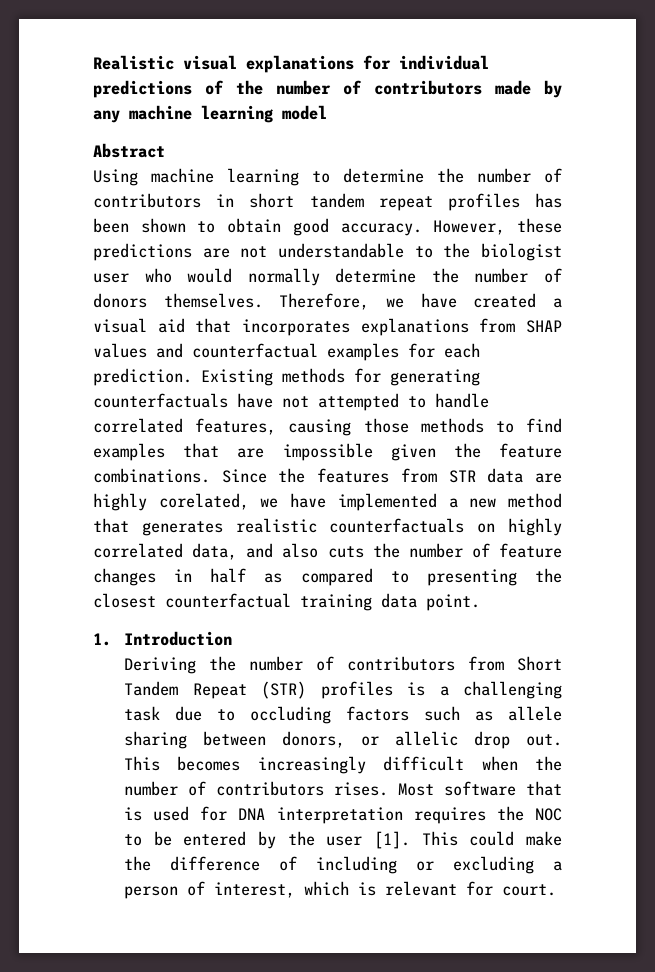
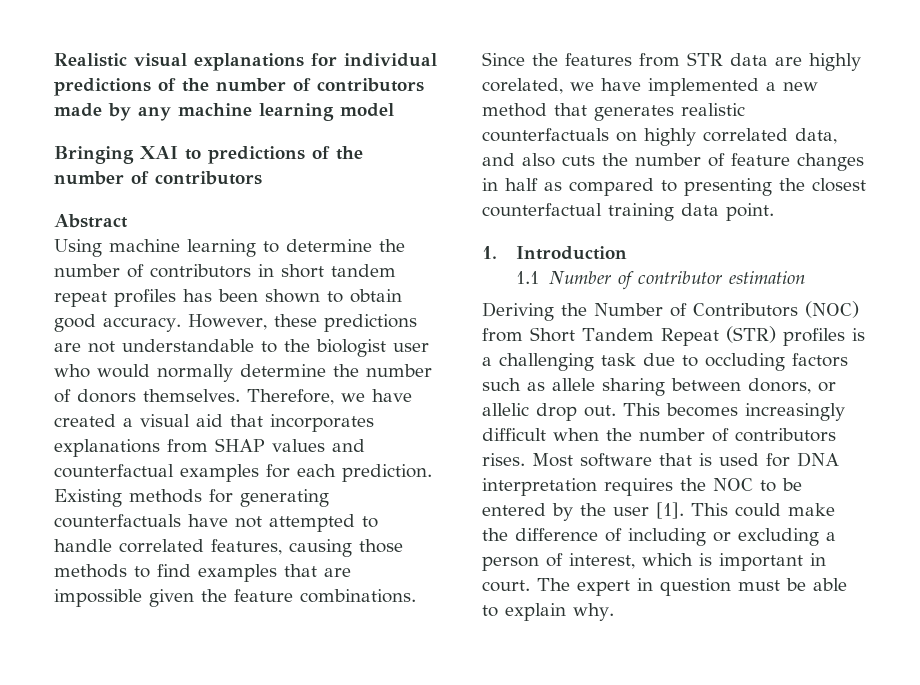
(327, 112) none -> [54,146,363,164] [54,171,262,185] // Bringing XAI to predictions of the number of contributors
[124,656,456,674] Deriving the number of contributors -> [515,271,806,290] [482,301,859,321] 1.1 Number of contributor estimation // Deriving the Number of Contributors (NOC)
[385,881,557,896] relevant for court. -> [719,553,826,571] [482,578,847,596] [482,603,614,621] important in court. The expert in question must be able to explain why.

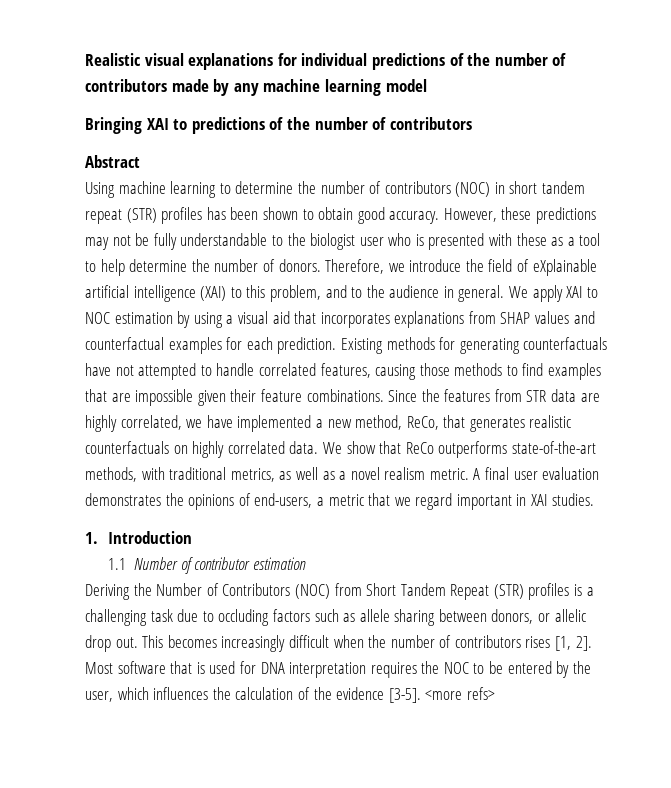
(251, 271) none -> [455,182,491,197] (NOC)
(107, 299) none -> [126,208,157,223] (STR)
[54,341,115,353] are not -> [85,233,177,250] may not be fully
[97,364,432,382] [54,389,412,405] [54,414,116,427] would normally determine the number of donors themselves. Therefore, we have created -> [415,233,601,250] [85,259,597,276] [85,285,598,302] [85,311,223,328] is presented with these as a tool to help determine the number of donors. Therefore, we introduce the field of eXplainable artificial intelligence (XAI) to this problem, and to the audience in general. We apply XAI to NOC estimation by using
[201,589,227,602] the -> [230,389,257,402] their
[482,78,563,94] corelated, -> [120,415,182,430] correlated,
[482,103,547,117] method -> [355,415,439,430] method, ReCo,
[795,128,837,144] [482,153,864,171] [482,178,866,196] [482,203,774,221] data, and also cuts the number of feature changes in half as compared to presenting the closest counterfactual training data point. -> [289,441,596,458] [85,467,600,482] [85,493,594,510] data. We show that ReCo outperforms state-of-the-art methods, with traditional metrics, as well as a novel realism metric. A final user evaluation demonstrates the opinions of end-users, a metric that we regard important in XAI studies.
[482,453,525,466] rises. -> [525,636,592,651] rises [1, 2].
[613,502,835,519] [482,528,836,546] [482,553,826,571] [482,578,847,596] [482,603,614,621] user [1]. This could make the difference of including or excluding a person of interest, which is important in court. The expert in question must be able to explain why. -> [85,687,495,703] user, which influences the calculation of the evidence [3-5]. <more refs>

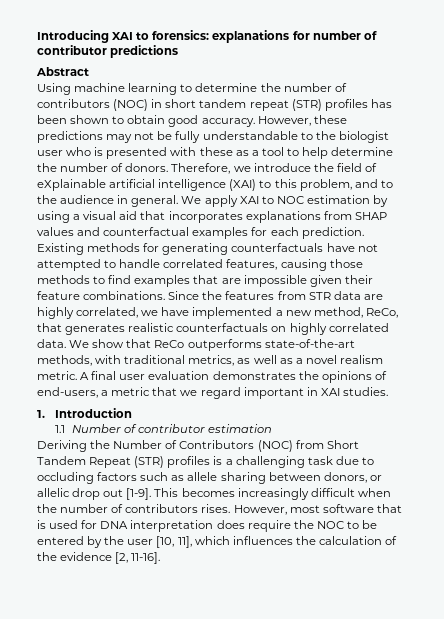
[85,53,567,70] [85,79,427,96] [85,117,472,134] Realistic visual explanations for individual predictions of the number of contributors made by any machine learning model // Bringing XAI to predictions of the number of contributors -> [37,30,377,43] [37,45,179,58] Introducing XAI to forensics: explanations for number of contributor predictions
[115,637,138,648] out. -> [103,488,152,500] out [1-9].
[525,636,592,651] [85,662,113,674] rises [1, 2]. Most -> [201,504,320,515] rises. However, most
[370,662,417,678] requires -> [216,520,291,532] does require
[85,691,113,702] user, -> [127,536,192,548] user [10, 11],
[388,687,495,703] [3-5]. <more refs> -> [115,552,161,564] [2, 11-16].

